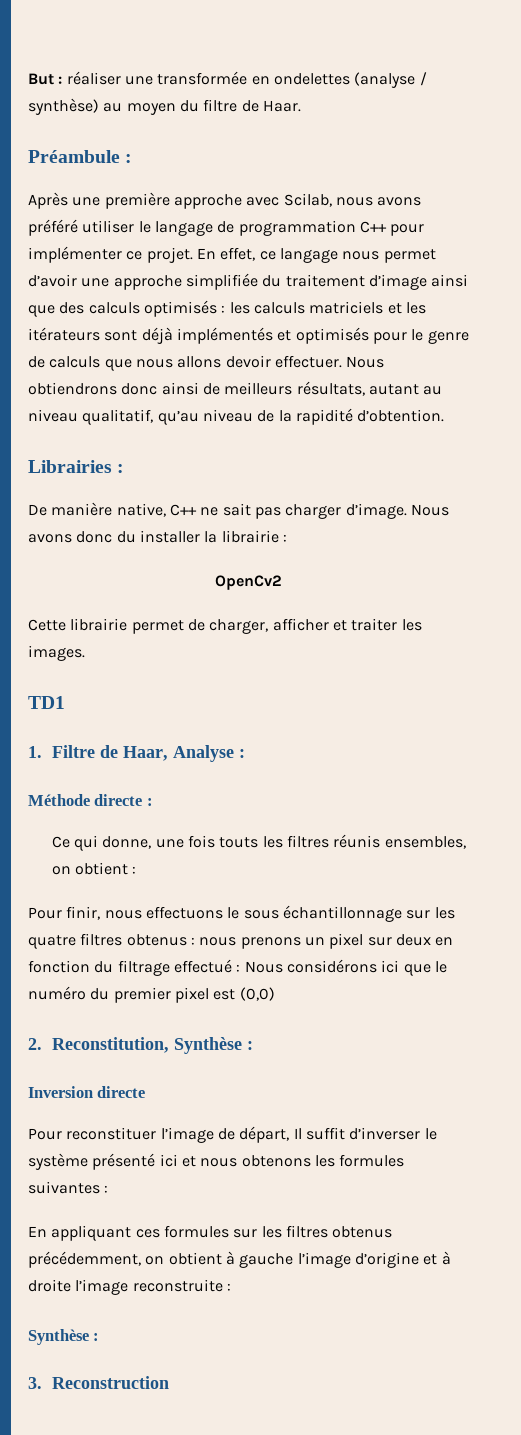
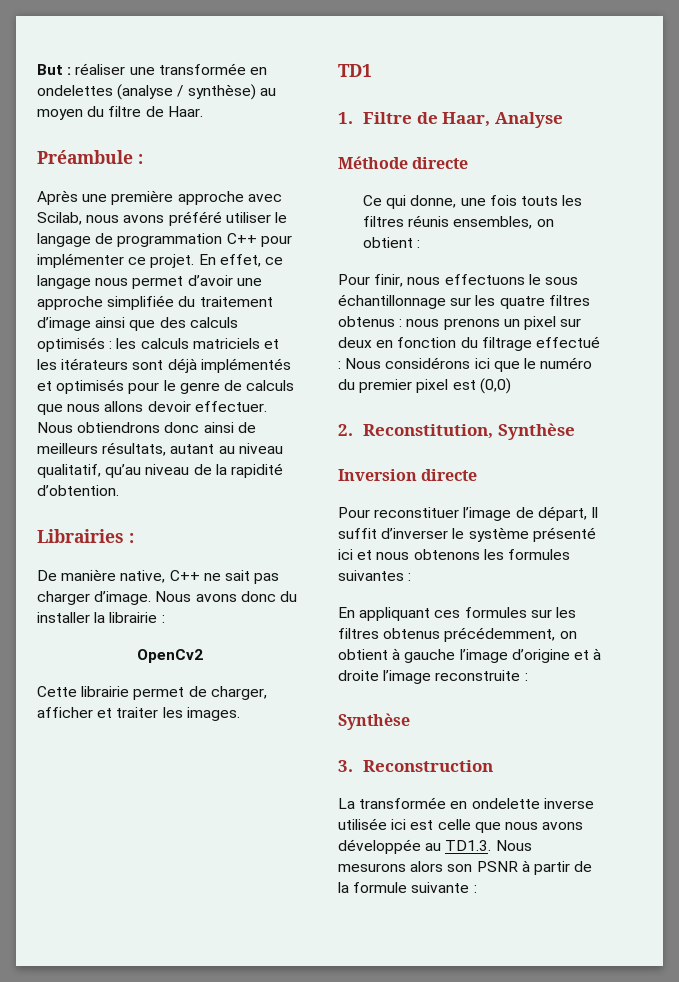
[238,749,245,758] : -> (563, 120) none
[146,798,153,806] : -> (469, 163) none
[246,1041,253,1050] : -> (575, 431) none
[93,1333,100,1341] : -> (410, 721) none
(169, 1382) none -> [338,797,594,809] [338,818,584,833] [338,839,532,854] [338,860,593,875] [338,882,477,893] // La transformée en ondelette inverse utilisée ici est celle que nous avons développée au TD1.3. Nous mesurons alors son PSNR à partir de la formule suivante :

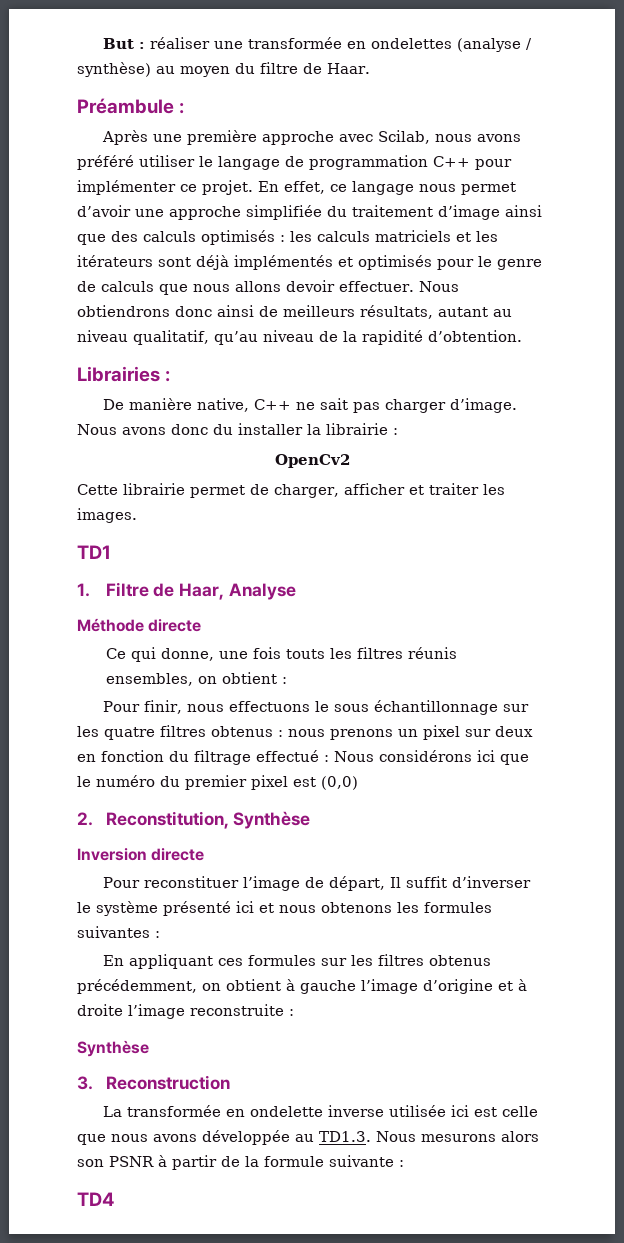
(477, 889) none -> [77,1192,114,1206] // TD4

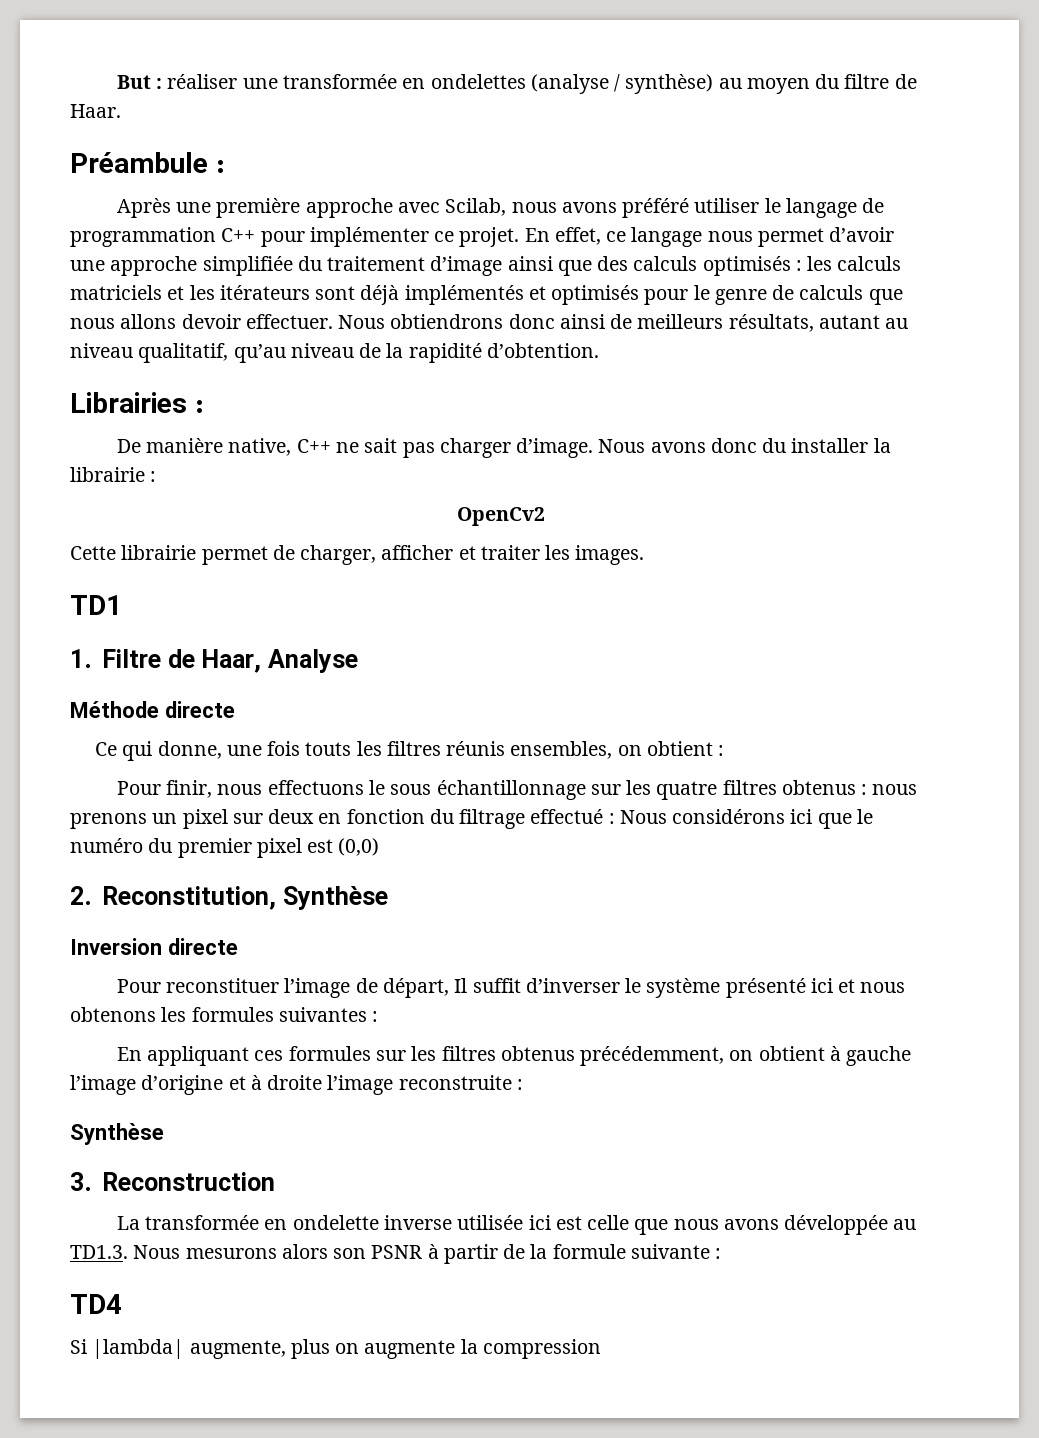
(114, 1199) none -> [70,1339,601,1359] // Si |lambda| augmente, plus on augmente la compression

